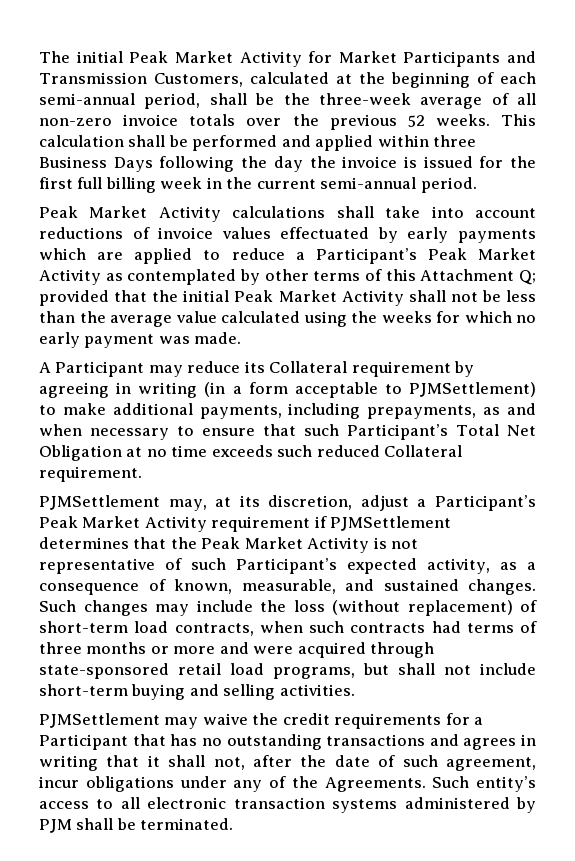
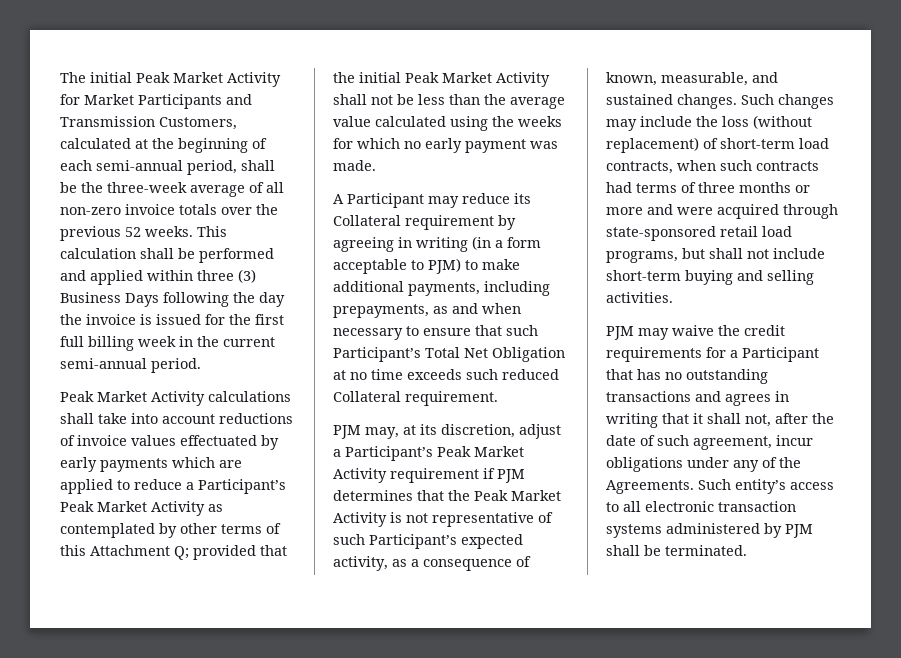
(477, 141) none -> [238,269,256,283] (3)
[409,382,536,397] PJMSettlement) -> [428,258,461,274] PJM)
[39,495,160,510] PJMSettlement -> [333,425,361,439] PJM
[330,516,452,531] PJMSettlement -> [497,469,525,483] PJM
[39,713,160,728] PJMSettlement -> [606,326,634,340] PJM

